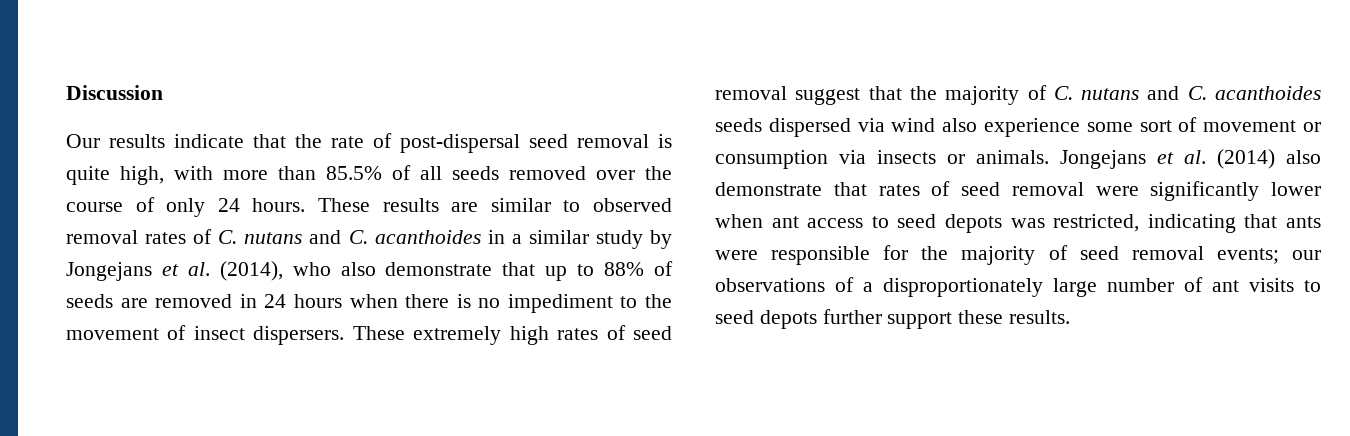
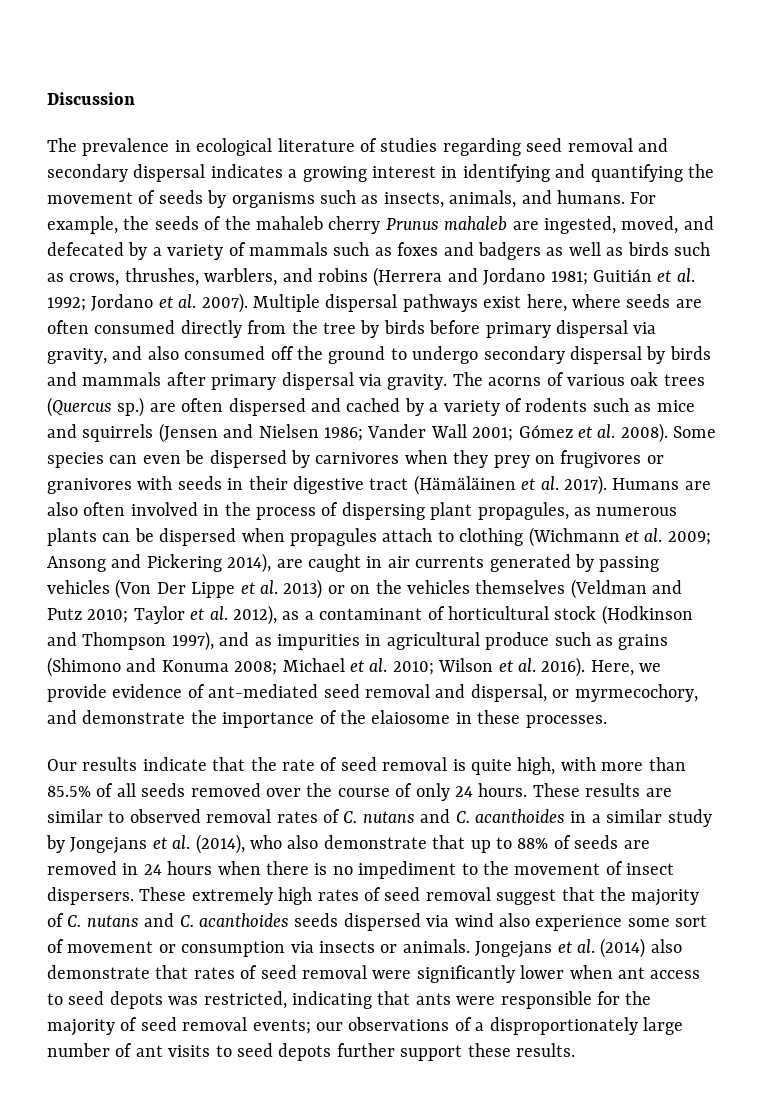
(163, 92) none -> [47,138,668,156] [47,164,714,182] [47,190,657,208] [47,216,714,234] [47,242,710,260] [47,267,695,287] [47,293,702,313] [47,320,657,338] [47,346,711,364] [47,372,705,390] [47,397,695,417] [47,423,717,443] [47,450,664,468] [47,475,711,495] [47,502,678,520] [47,527,711,547] [47,553,660,573] [47,579,683,599] [47,605,693,625] [47,631,669,651] [47,657,662,677] [47,684,698,702] [47,710,607,728] // The prevalence in ecological literature of studies regarding seed removal and secondary dispersal indicates a growing interest in identifying and quantifying the movement of seeds by organisms such as insects, animals, and humans. For example, the seeds of the mahaleb cherry Prunus mahaleb are ingested, moved, and defecated by a variety of mammals such as foxes and badgers as well as birds such as crows, thrushes, warblers, and robins (Herrera and Jordano 1981; Guitián et al. 1992; Jordano et al. 2007). Multiple dispersal pathways exist here, where seeds are often consumed directly from the tree by birds before primary dispersal via gravity, and also consumed off the ground to undergo secondary dispersal by birds and mammals after primary dispersal via gravity. The acorns of various oak trees (Quercus sp.) are often dispersed and cached by a variety of rodents such as mice and squirrels (Jensen and Nielsen 1986; Vander Wall 2001; Gómez et al. 2008). Some species can even be dispersed by carnivores when they prey on frugivores or granivores with seeds in their digestive tract (Hämäläinen et al. 2017). Humans are also often involved in the process of dispersing plant propagules, as numerous plants can be dispersed when propagules attach to clothing (Wichmann et al. 2009; Ansong and Pickering 2014), are caught in air currents generated by passing vehicles (Von Der Lippe et al. 2013) or on the vehicles themselves (Veldman and Putz 2010; Taylor et al. 2012), as a contaminant of horticultural stock (Hodkinson and Thompson 1997), and as impurities in agricultural produce such as grains (Shimono and Konuma 2008; Michael et al. 2010; Wilson et al. 2016). Here, we provide evidence of ant-mediated seed removal and dispersal, or myrmecochory, and demonstrate the importance of the elaiosome in these processes.
[400,134,520,153] post-dispersal -> (338, 764) none

